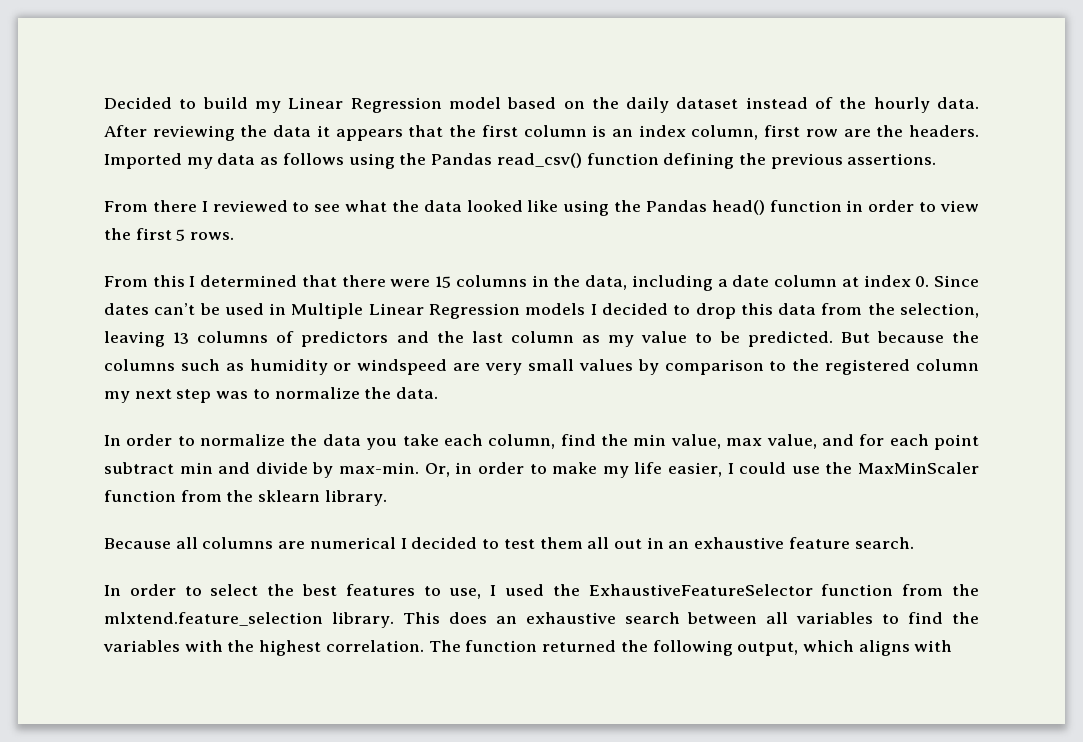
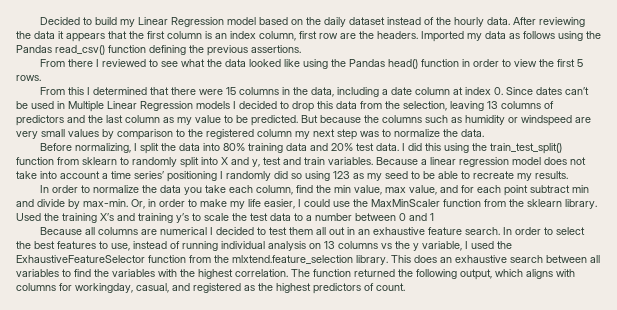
(439, 393) none -> [39,143,562,154] [16,157,586,168] [16,171,568,182] // Before normalizing, I split the data into 80% training data and 20% test data. I did this using the train_test_split() function from sklearn to randomly split into X and y, test and train variables. Because a linear regression model does not take into account a time series’ positioning I randomly did so using 123 as my seed to be able to recreate my results.
(387, 498) none -> [16,213,434,223] Used the training X’s and training y’s to scale the test data to a number between 0 and 1
(914, 543) // -> (500, 231) none
(482, 593) none -> [133,241,462,251] instead of running individual analysis on 13 columns vs the y variable,
(953, 646) none -> [16,283,405,294] columns for workingday, casual, and registered as the highest predictors of count.

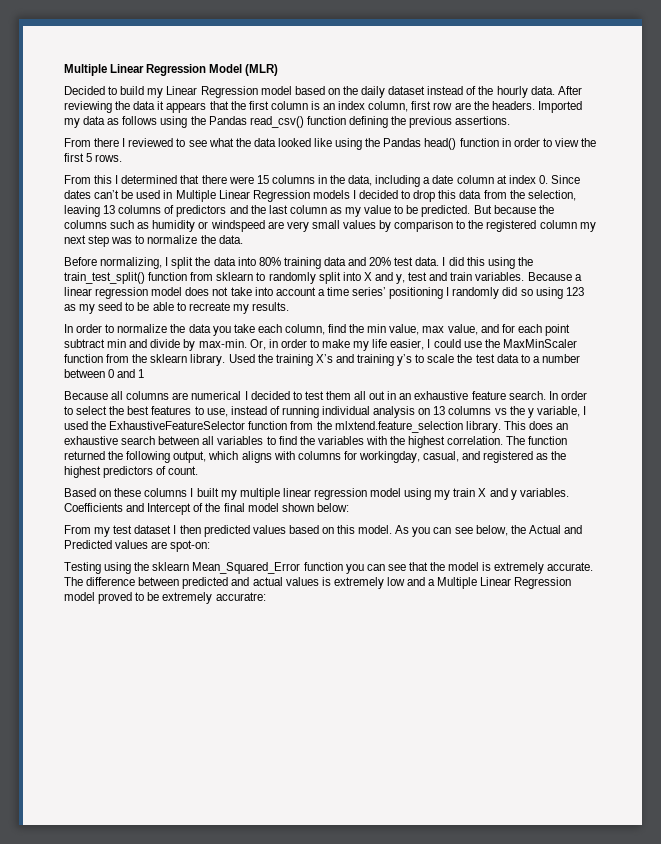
(39, 21) none -> [64,64,279,76] Multiple Linear Regression Model (MLR) //
(405, 287) none -> [64,488,569,500] [64,503,349,515] [64,525,582,537] [64,540,211,552] [64,562,594,574] [64,577,572,589] [64,592,266,604] // Based on these columns I built my multiple linear regression model using my train X and y variables. Coefficients and Intercept of the final model shown below: // From my test dataset I then predicted values based on this model. As you can see below, the Actual and Predicted values are spot-on: // Testing using the sklearn Mean_Squared_Error function you can see that the model is extremely accurate. The difference between predicted and actual values is extremely low and a Multiple Linear Regression model proved to be extremely accuratre:

